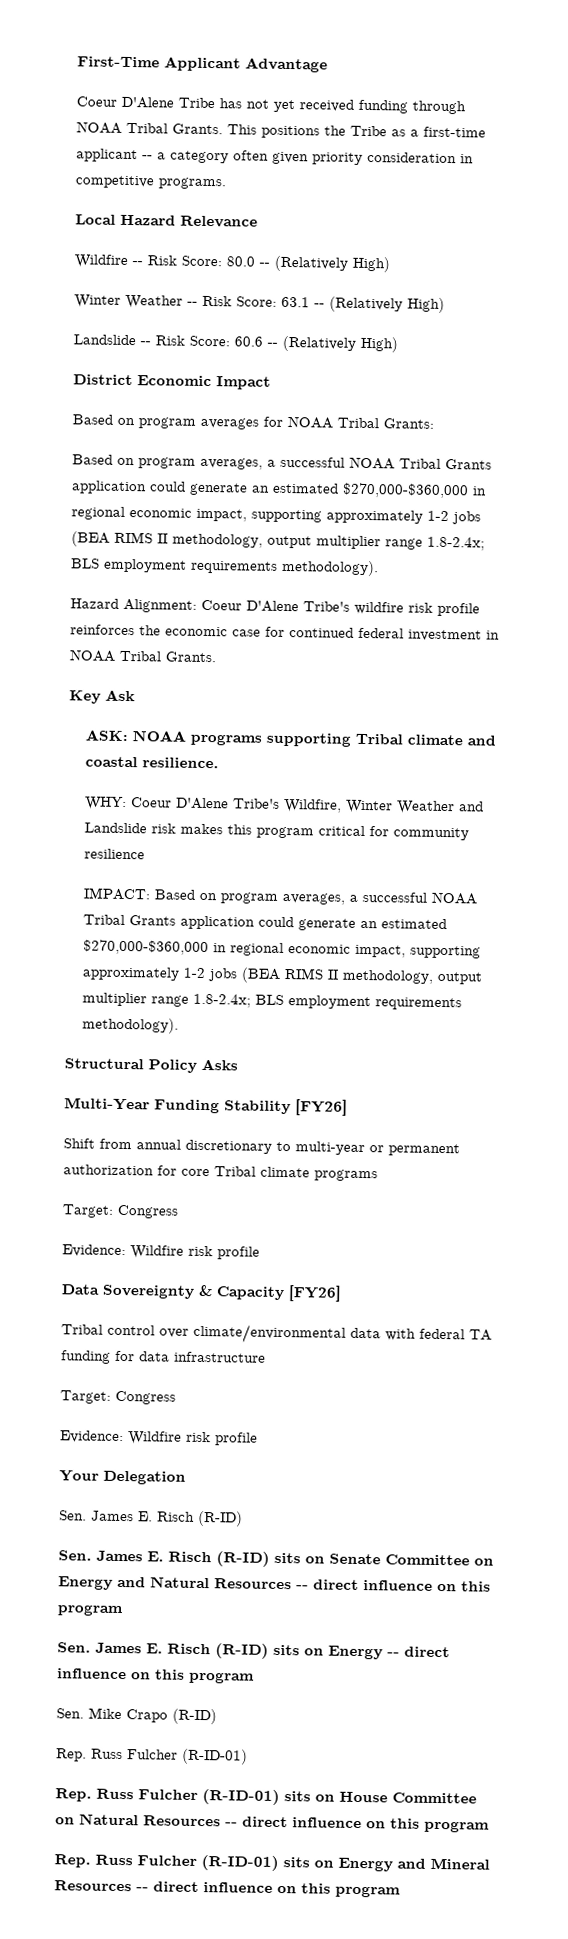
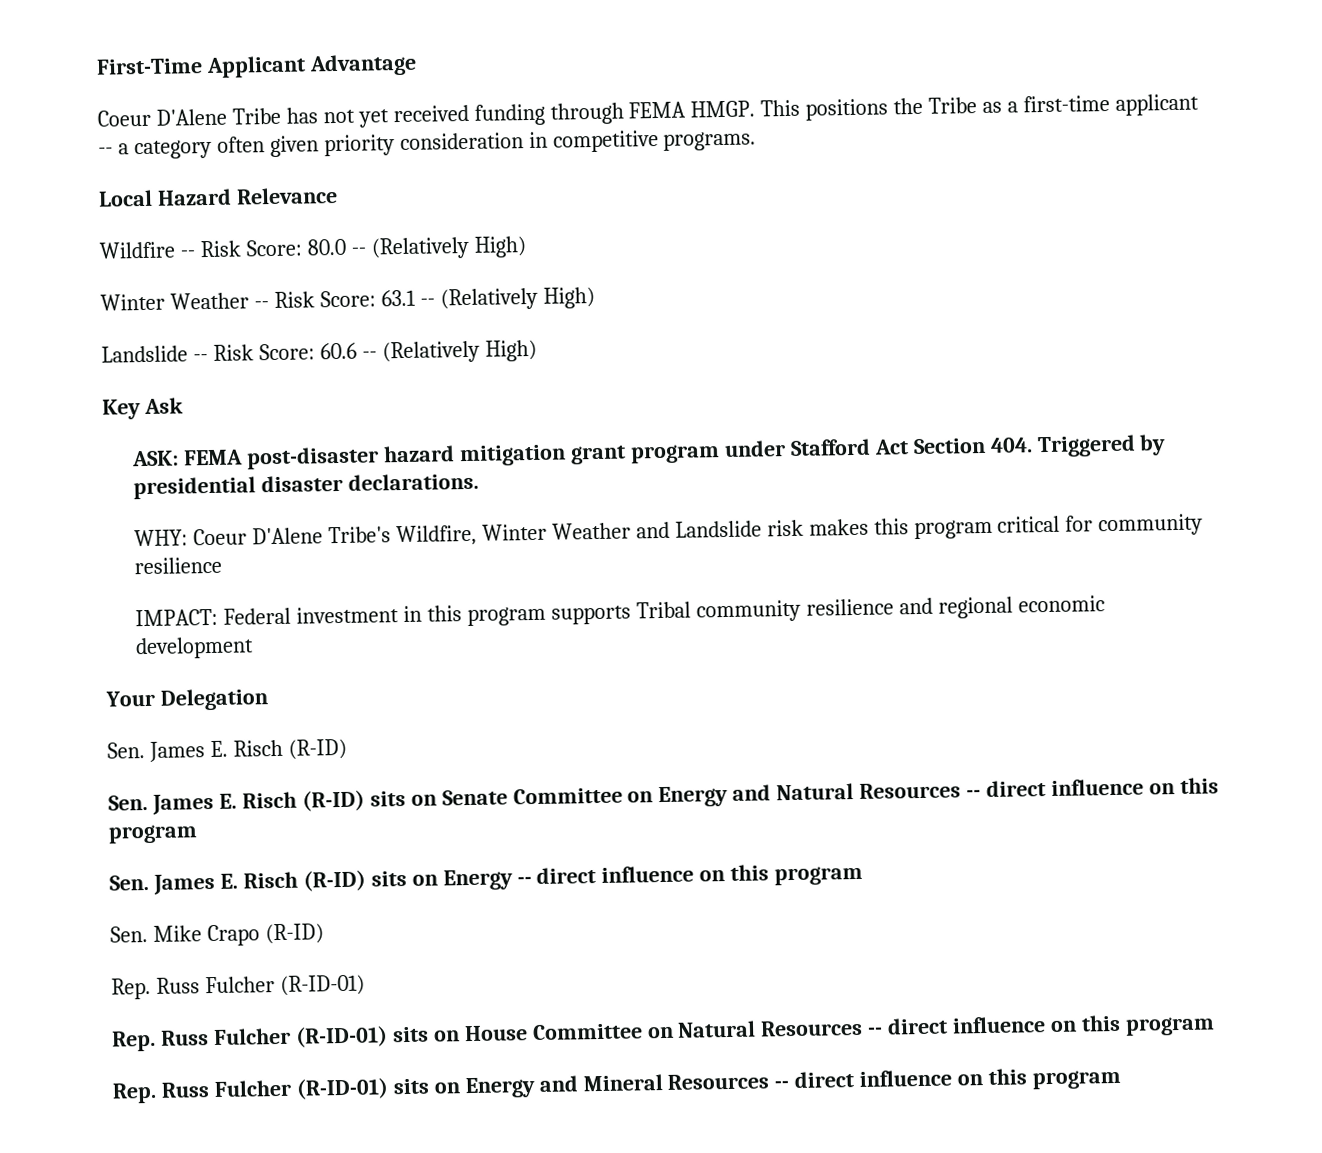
[76,121,223,135] NOAA Tribal Grants. -> [628,100,756,119] FEMA HMGP.
[73,374,271,390] [72,414,434,430] [72,454,492,470] [71,480,487,499] [71,506,481,525] [71,531,485,551] [71,558,379,577] [70,598,480,617] [70,624,500,642] [69,649,216,663] [69,689,135,704] [84,729,496,747] [84,756,219,769] District Economic Impact // Based on program averages for NOAA Tribal Grants: // Based on program averages, a successful NOAA Tribal Grants application could generate an estimated $270,000-$360,000 in regional economic impact, supporting approximately 1-2 jobs (BEA RIMS II methodology, output multiplier range 1.8-2.4x; BLS employment requirements methodology). // Hazard Alignment: Coeur D'Alene Tribe's wildfire risk profile reinforces the economic case for continued federal investment in NOAA Tribal Grants. // Key Ask // ASK: NOAA programs supporting Tribal climate and coastal resilience. -> [102,397,184,420] [131,434,1167,470] [133,472,480,500] Key Ask // ASK: FEMA post-disaster hazard mitigation grant program under Stafford Act Section 404. Triggered by presidential disaster declarations.
[153,889,477,905] [82,914,447,931] [82,939,481,959] [81,966,482,985] [81,992,462,1011] [81,1017,179,1034] [64,1058,238,1073] [64,1097,348,1116] [63,1138,460,1157] [63,1164,378,1182] [62,1204,179,1219] [62,1244,260,1260] [61,1284,342,1302] [61,1323,492,1344] [61,1350,266,1364] [60,1390,176,1405] [60,1430,258,1446] Based on program averages, a successful NOAA Tribal Grants application could generate an estimated $270,000-$360,000 in regional economic impact, supporting approximately 1-2 jobs (BEA RIMS II methodology, output multiplier range 1.8-2.4x; BLS employment requirements methodology). // Structural Policy Asks // Multi-Year Funding Stability [FY26] // Shift from annual discretionary to multi-year or permanent authorization for core Tribal climate programs // Target: Congress // Evidence: Wildfire risk profile // Data Sovereignty & Capacity [FY26] // Tribal control over climate/environmental data with federal TA funding for data infrastructure // Target: Congress // Evidence: Wildfire risk profile -> [223,595,1105,627] [135,636,255,660] Federal investment in this program supports Tribal community resilience and regional economic development

